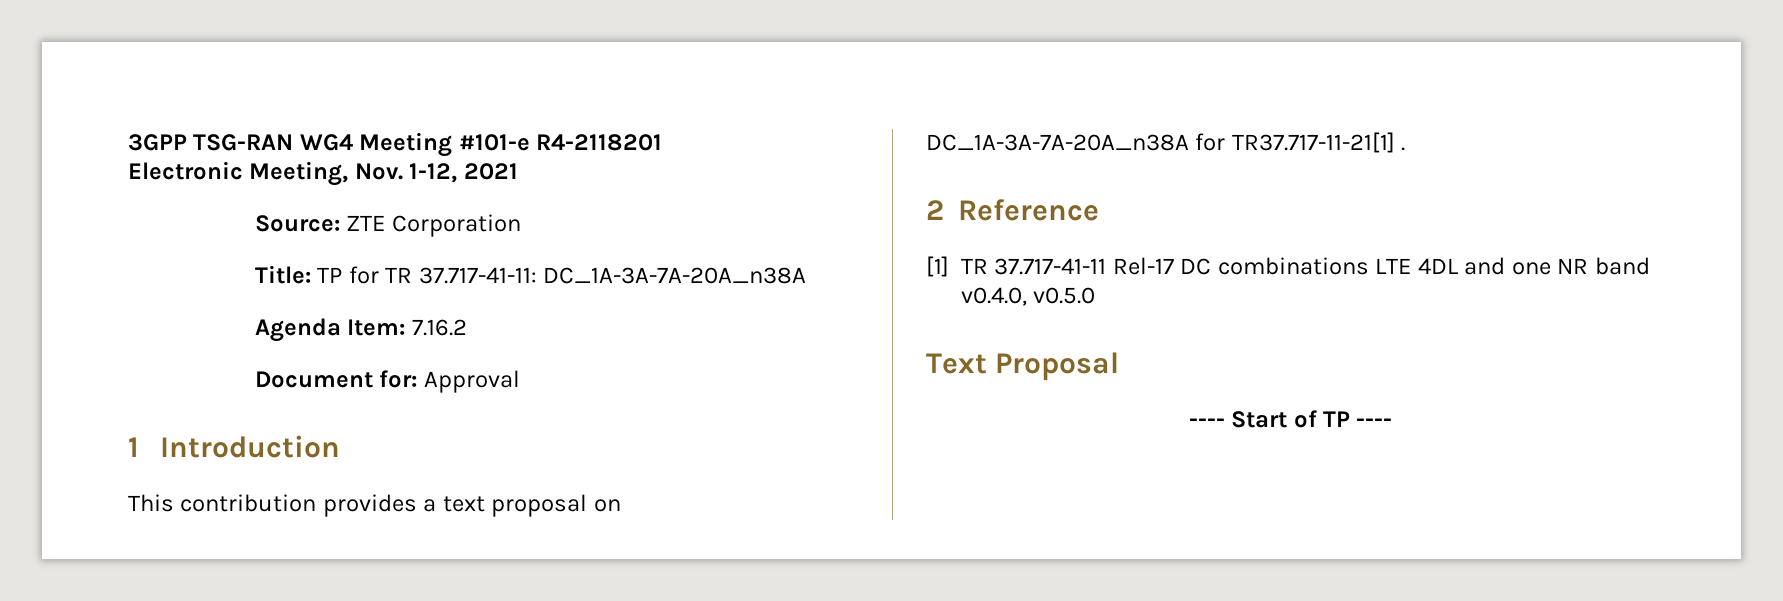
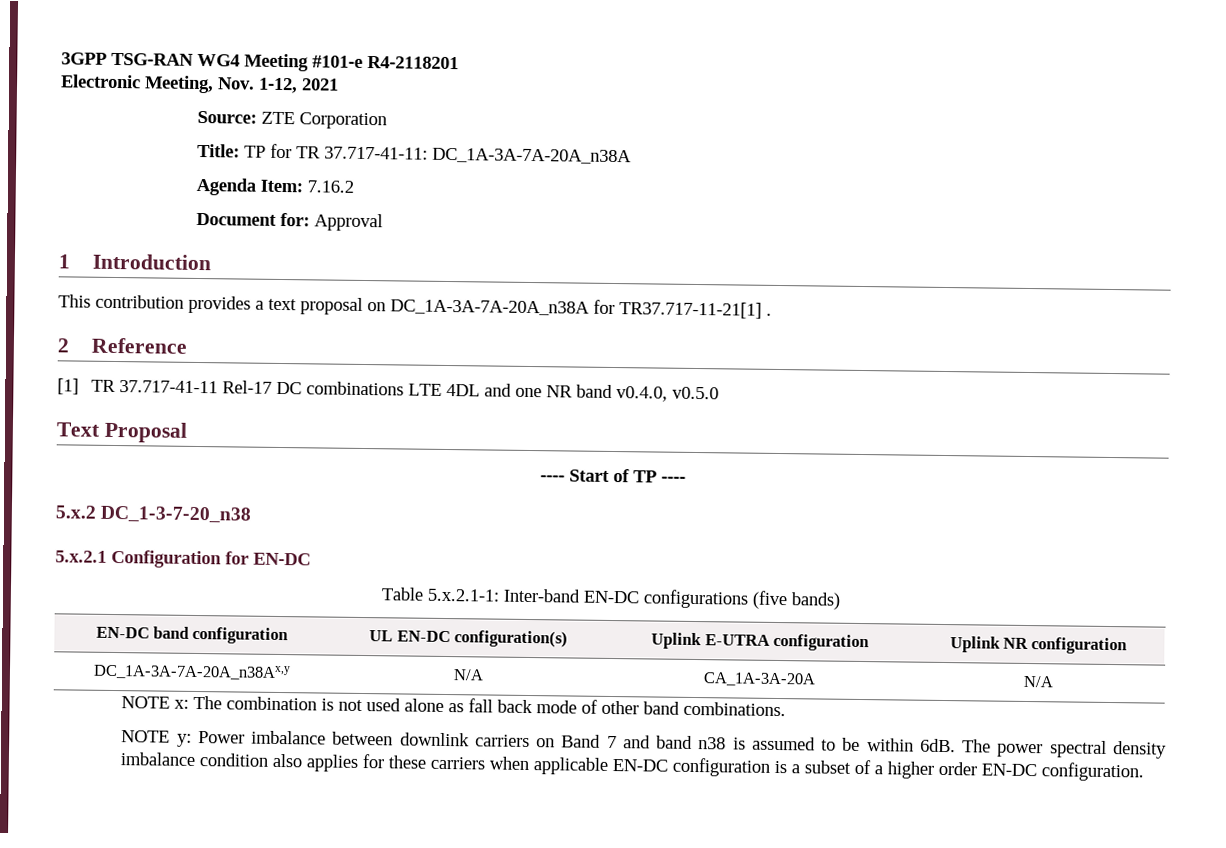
(1393, 422) none -> [55,505,252,523] [55,549,311,569] [381,587,840,610] [95,626,289,645] [369,630,568,648] [651,632,869,652] [949,636,1128,655] [92,663,291,681] [452,669,484,681] [703,672,817,687] [1022,675,1053,688] [121,695,787,717] [121,730,1168,759] [120,752,1145,782] // 5.x.2 DC_1-3-7-20_n38 // 5.x.2.1 Configuration for EN-DC // Table 5.x.2.1-1: Inter-band EN-DC configurations (five bands) // EN-DC band configuration | UL EN-DC configuration(s) | Uplink E-UTRA configuration | Uplink NR configuration // DC_1A-3A-7A-20A_n38Ax,y | N/A | CA_1A-3A-20A | N/A // NOTE x: The combination is not used alone as fall back mode of other band combinations. // NOTE y: Power imbalance between downlink carriers on Band 7 and band n38 is assumed to be within 6dB. The power spectral density imbalance condition also applies for these carriers when applicable EN-DC configuration is a subset of a higher order EN-DC configuration.

